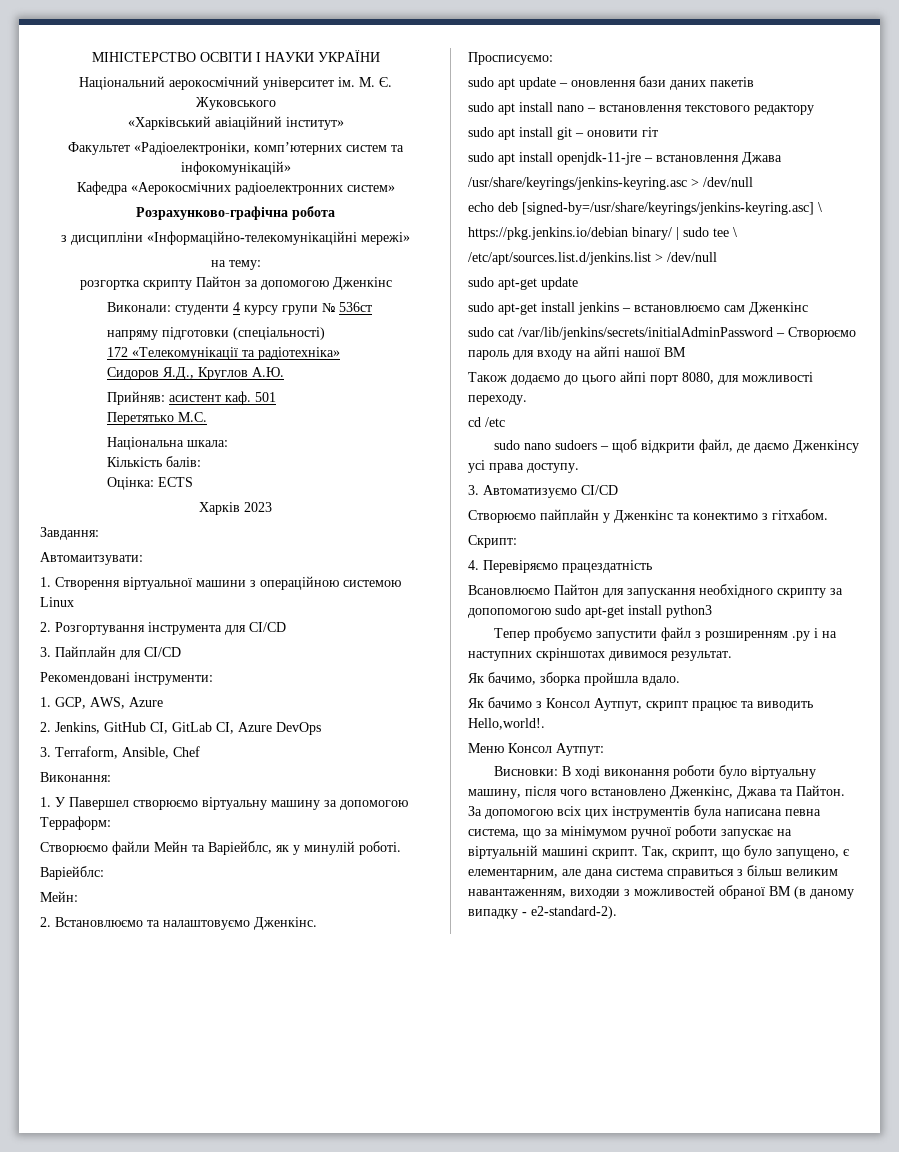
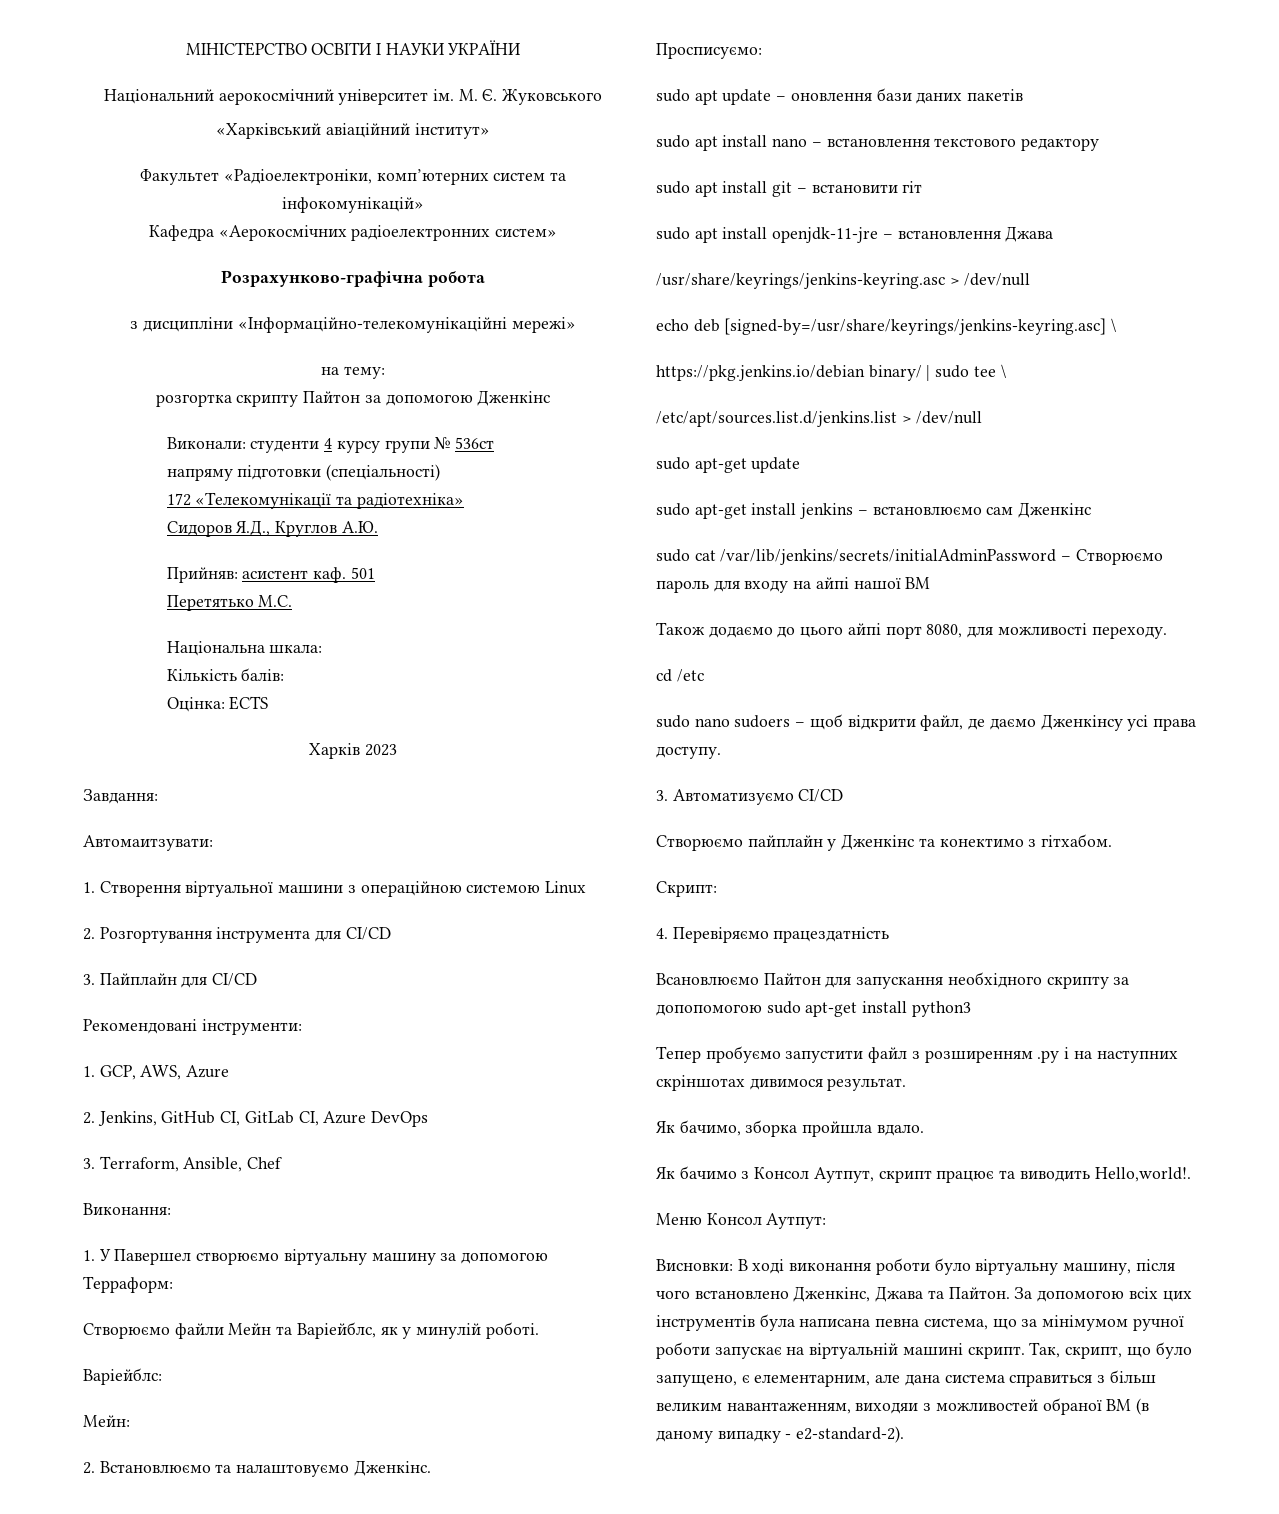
[587,130,638,137] оновити -> [811,184,898,193] встановити

